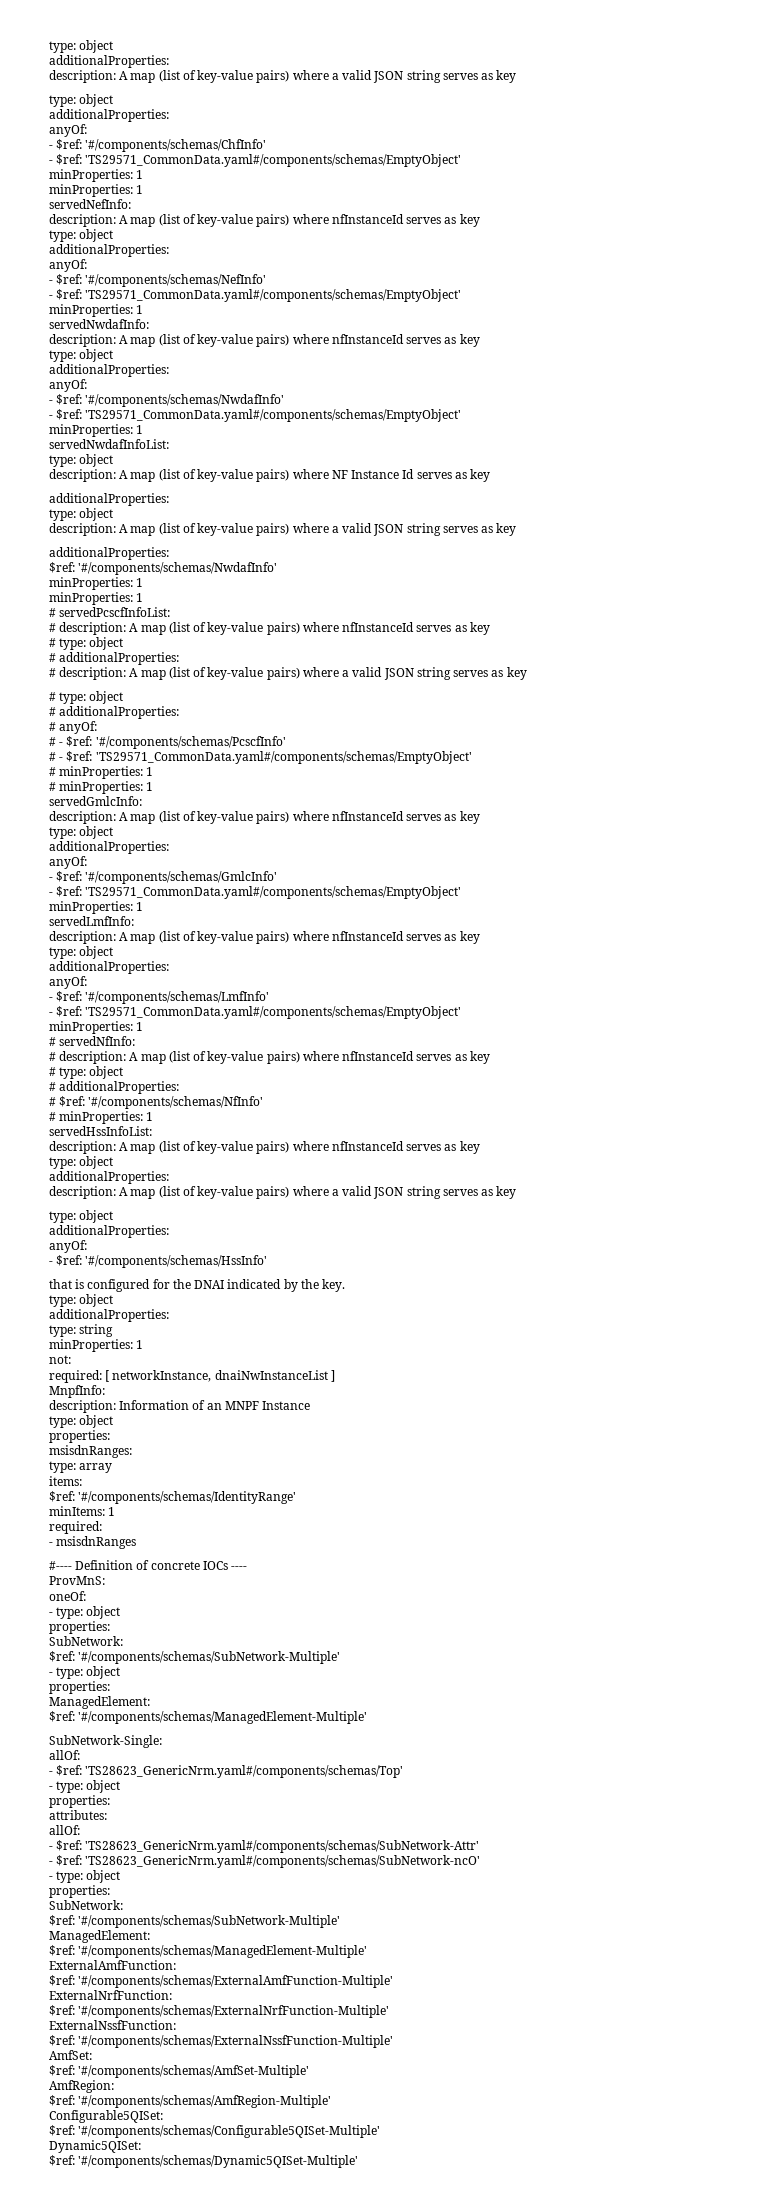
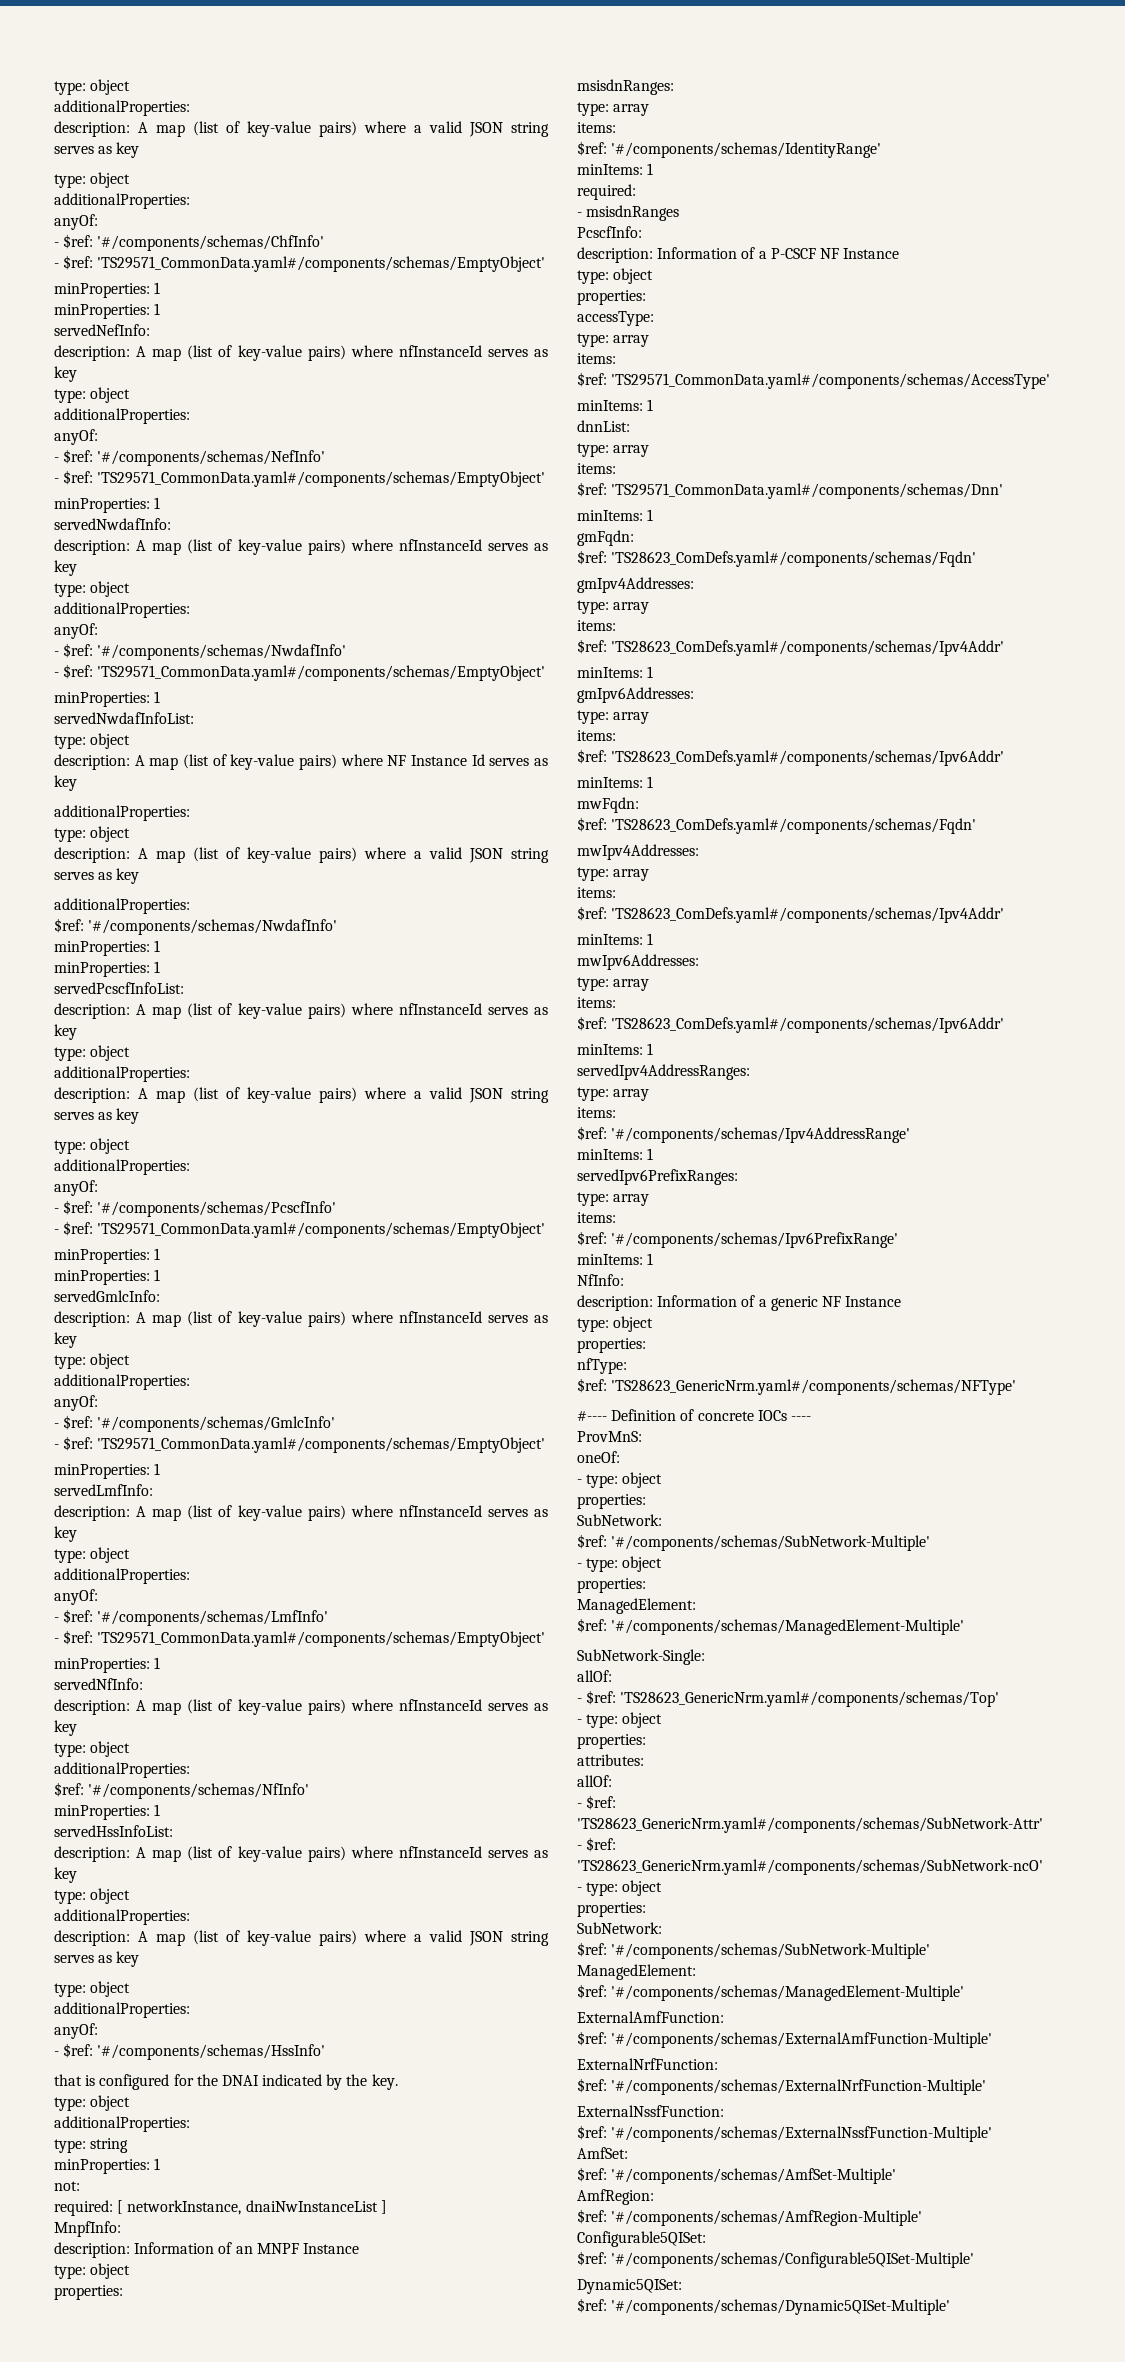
[49,608,56,617] # -> (161, 967) none
[49,623,56,632] # -> (184, 988) none
[49,637,124,650] [49,652,180,665] [49,668,56,677] # type: object // # additionalProperties: // # -> [54,1045,131,1061] [54,1066,190,1082] type: object // additionalProperties: //
[49,691,124,704] [49,706,180,719] [49,721,98,734] [49,737,56,746] # type: object // # additionalProperties: // # anyOf: // # -> [54,1138,131,1154] [54,1159,190,1175] [54,1180,98,1196] type: object // additionalProperties: // anyOf: //
[49,751,472,764] [49,766,154,779] [49,782,56,791] # - $ref: 'TS29571_CommonData.yaml#/components/schemas/EmptyObject' // # minProperties: 1 // # -> [54,1221,546,1238] [54,1248,161,1264] - $ref: 'TS29571_CommonData.yaml#/components/schemas/EmptyObject' // minProperties: 1 //
[49,1037,56,1046] # -> (161, 1663) none
[49,1052,56,1061] # -> (143, 1684) none
[49,1066,124,1079] [49,1081,180,1094] [49,1097,56,1106] # type: object // # additionalProperties: // # -> [54,1741,131,1757] [54,1762,190,1778] type: object // additionalProperties: //
[49,1112,56,1121] # -> (310, 1791) none
(137, 1542) none -> [577,226,642,238] [577,247,900,263] [577,268,654,284] [577,290,646,305] [577,311,654,326] [577,333,650,347] [577,353,616,364] [577,372,1051,389] [577,399,654,411] [577,420,630,432] [577,443,650,457] [577,463,616,474] [577,482,1004,499] [577,509,654,521] [577,530,634,546] [577,550,977,567] [577,577,694,593] [577,600,650,614] [577,620,616,631] [577,639,1005,656] [577,666,654,678] [577,687,694,703] [577,710,650,724] [577,730,616,741] [577,749,1005,766] [577,776,654,788] [577,797,639,813] [577,817,977,834] [577,844,699,860] [577,867,650,881] [577,887,616,898] [577,906,1005,923] [577,933,654,945] [577,954,699,970] [577,977,650,991] [577,997,616,1008] [577,1016,1005,1033] [577,1043,654,1055] [577,1064,750,1080] [577,1087,650,1101] [577,1107,616,1118] [577,1126,911,1143] [577,1148,654,1160] [577,1169,738,1185] [577,1192,650,1206] [577,1212,616,1223] [577,1231,899,1248] [577,1253,654,1265] [577,1274,624,1286] [577,1295,902,1311] [577,1316,654,1332] [577,1338,646,1353] [577,1358,627,1374] [577,1378,1017,1395] // PcscfInfo: // description: Information of a P-CSCF NF Instance // type: object // properties: // accessType: // type: array // items: // $ref: 'TS29571_CommonData.yaml#/components/schemas/AccessType' // minItems: 1 // dnnList: // type: array // items: // $ref: 'TS29571_CommonData.yaml#/components/schemas/Dnn' // minItems: 1 // gmFqdn: // $ref: 'TS28623_ComDefs.yaml#/components/schemas/Fqdn' // gmIpv4Addresses: // type: array // items: // $ref: 'TS28623_ComDefs.yaml#/components/schemas/Ipv4Addr' // minItems: 1 // gmIpv6Addresses: // type: array // items: // $ref: 'TS28623_ComDefs.yaml#/components/schemas/Ipv6Addr' // minItems: 1 // mwFqdn: // $ref: 'TS28623_ComDefs.yaml#/components/schemas/Fqdn' // mwIpv4Addresses: // type: array // items: // $ref: 'TS28623_ComDefs.yaml#/components/schemas/Ipv4Addr' // minItems: 1 // mwIpv6Addresses: // type: array // items: // $ref: 'TS28623_ComDefs.yaml#/components/schemas/Ipv6Addr' // minItems: 1 // servedIpv4AddressRanges: // type: array // items: // $ref: '#/components/schemas/Ipv4AddressRange' // minItems: 1 // servedIpv6PrefixRanges: // type: array // items: // $ref: '#/components/schemas/Ipv6PrefixRange' // minItems: 1 // NfInfo: // description: Information of a generic NF Instance // type: object // properties: // nfType: // $ref: 'TS28623_GenericNrm.yaml#/components/schemas/NFType'

